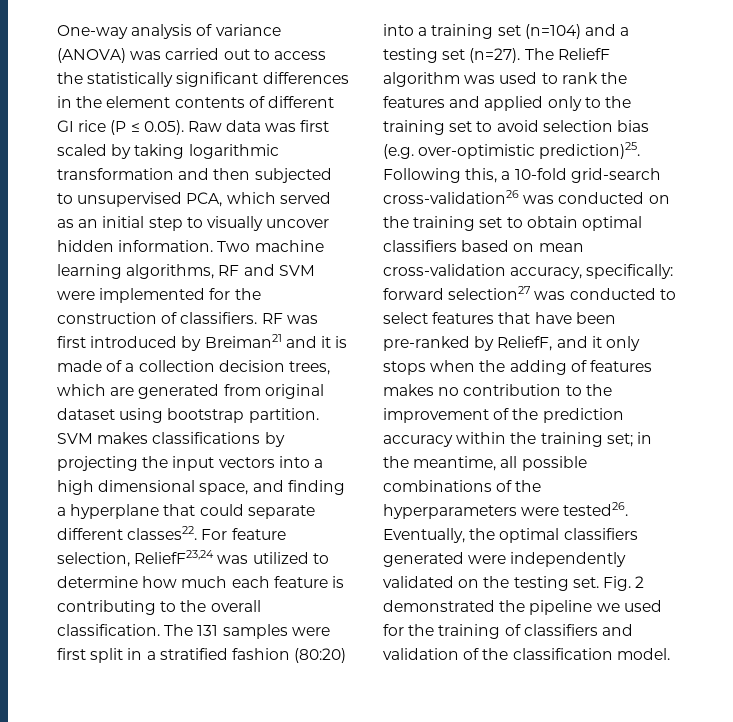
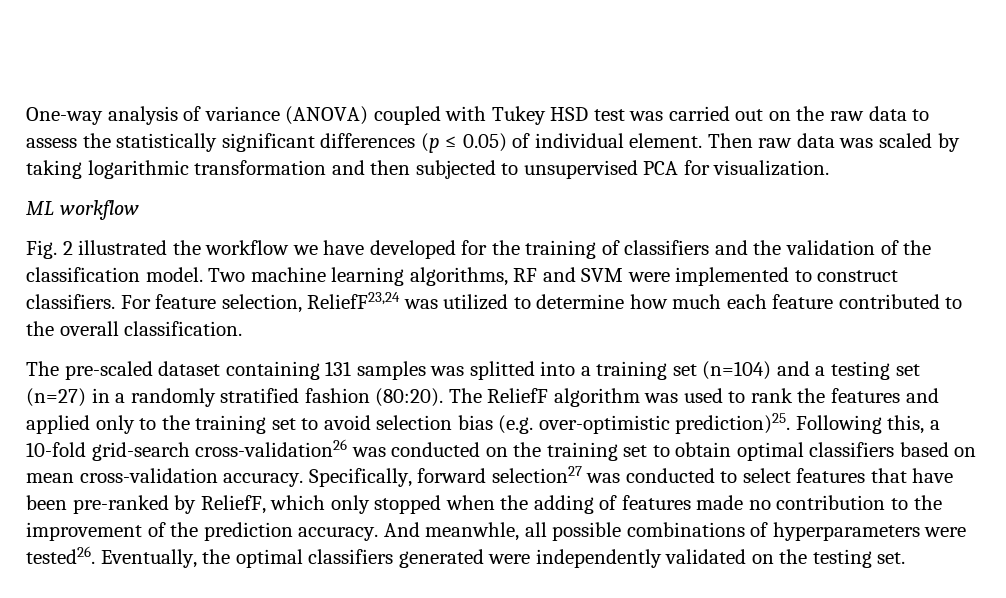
[130,48,326,60] [57,72,349,87] [57,96,334,108] [57,120,222,135] was carried out to access the statistically significant differences in the element contents of different GI rice (P ≤ 0.05). Raw -> [373,106,930,125] [26,133,793,153] coupled with Tukey HSD test was carried out on the raw data to assess the statistically significant differences (p ≤ 0.05) of individual element. Then raw
[300,120,330,132] first -> (874, 143) none
[186,192,331,207] [57,216,330,231] [57,240,214,252] PCA, which served as an initial step to visually uncover hidden information. -> [643,160,830,176] [26,200,139,220] [26,240,932,259] [26,267,203,282] PCA for visualization. // ML workflow // Fig. 2 illustrated the workflow we have developed for the training of classifiers and the validation of the classification model.
[209,288,261,300] [57,312,318,324] [57,334,348,351] [57,360,330,375] [57,384,324,399] [57,408,319,423] [57,432,285,447] [57,456,323,471] [57,480,345,495] [57,504,315,519] [57,526,198,540] for the construction of classifiers. RF was first introduced by Breiman21 and it is made of a collection decision trees, which are generated from original dataset using bootstrap partition. SVM makes classifications by projecting the input vectors into a high dimensional space, and finding a hyperplane that could separate different classes22. -> [794,270,899,282] [26,294,115,309] to construct classifiers.
[331,576,344,588] [57,600,156,615] is contributing -> [838,294,940,309] contributed
[164,624,330,639] [57,648,347,663] The 131 samples were first split in a stratified fashion (80:20) -> [26,361,535,380] // The pre-scaled dataset containing 131 samples was splitted
[469,48,521,63] (n=27). -> [26,388,444,407] (n=27) in a randomly stratified fashion (80:20).
[510,264,674,279] accuracy, specifically: -> [223,468,412,487] accuracy. Specifically,
[556,336,640,351] [383,361,426,375] and it only stops -> [270,495,442,514] which only stopped
[383,384,434,396] makes -> [696,495,744,510] made
[383,432,652,447] [383,456,497,471] accuracy within the training set; in the meantime, -> [298,522,520,541] accuracy. And meanwhle,
[515,480,542,492] the -> (769, 529) none
[602,576,645,591] [383,600,662,615] [383,624,633,639] [383,648,670,660] Fig. 2 demonstrated the pipeline we used for the training of classifiers and validation of the classification model. -> (906, 558) none

